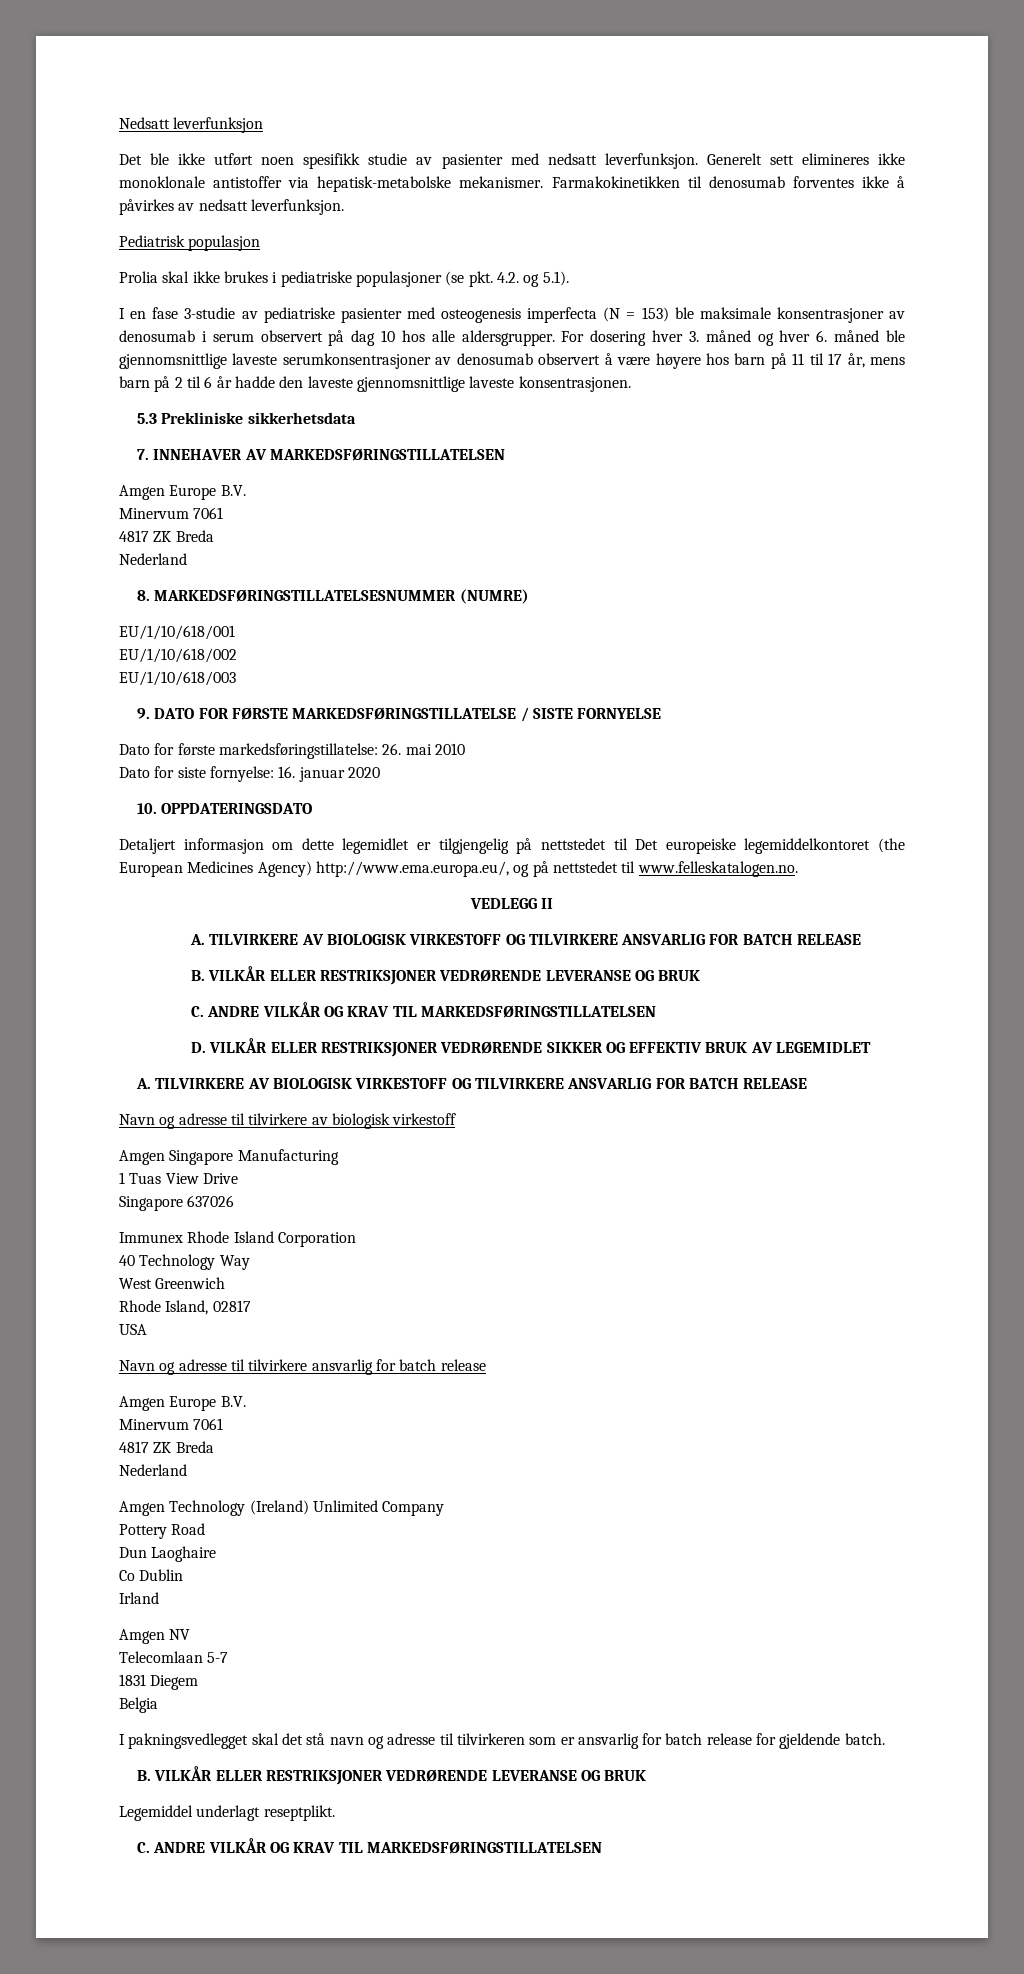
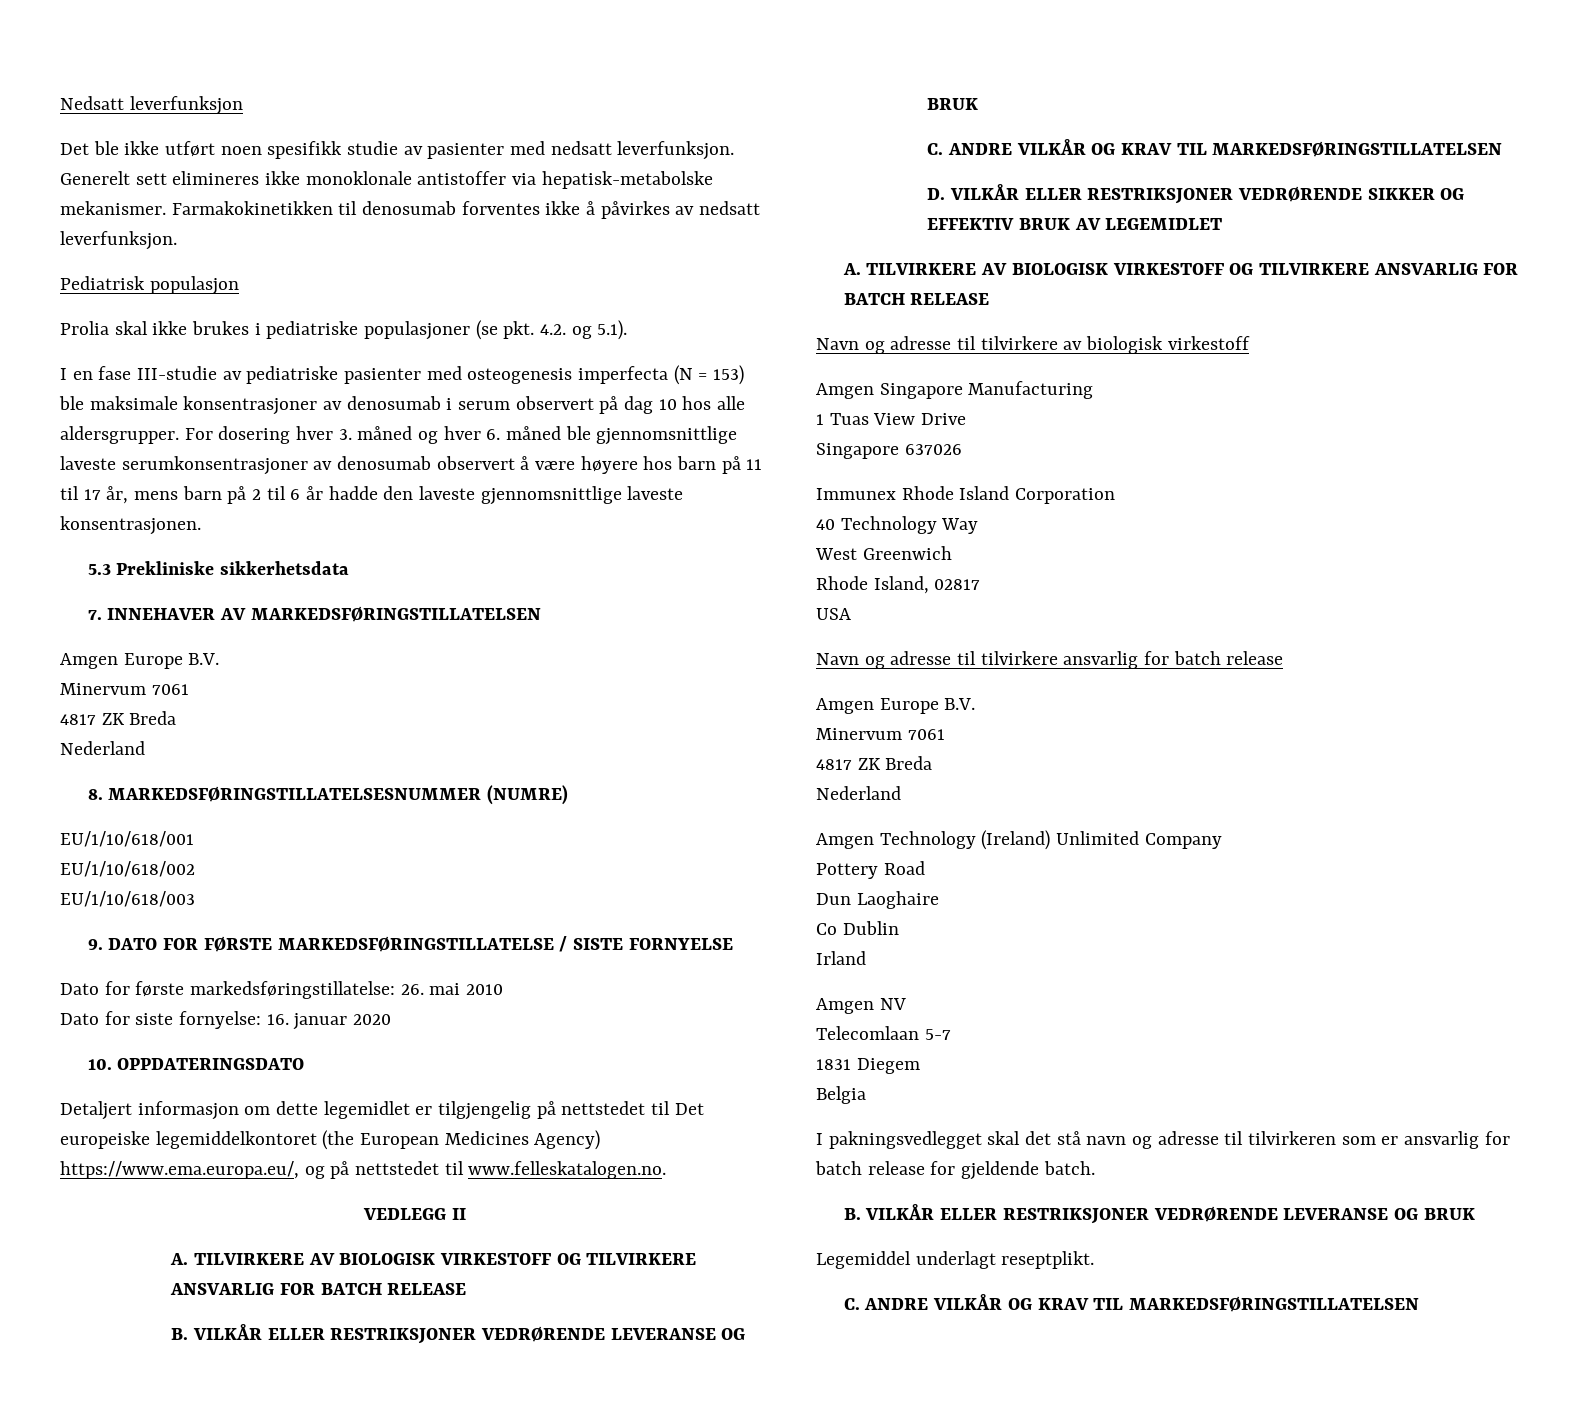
[184,307,236,319] 3-studie -> [137,366,218,380] III-studie
[315,861,509,877] http://www.ema.europa.eu/, -> [60,1161,299,1179] https://www.ema.europa.eu/,

